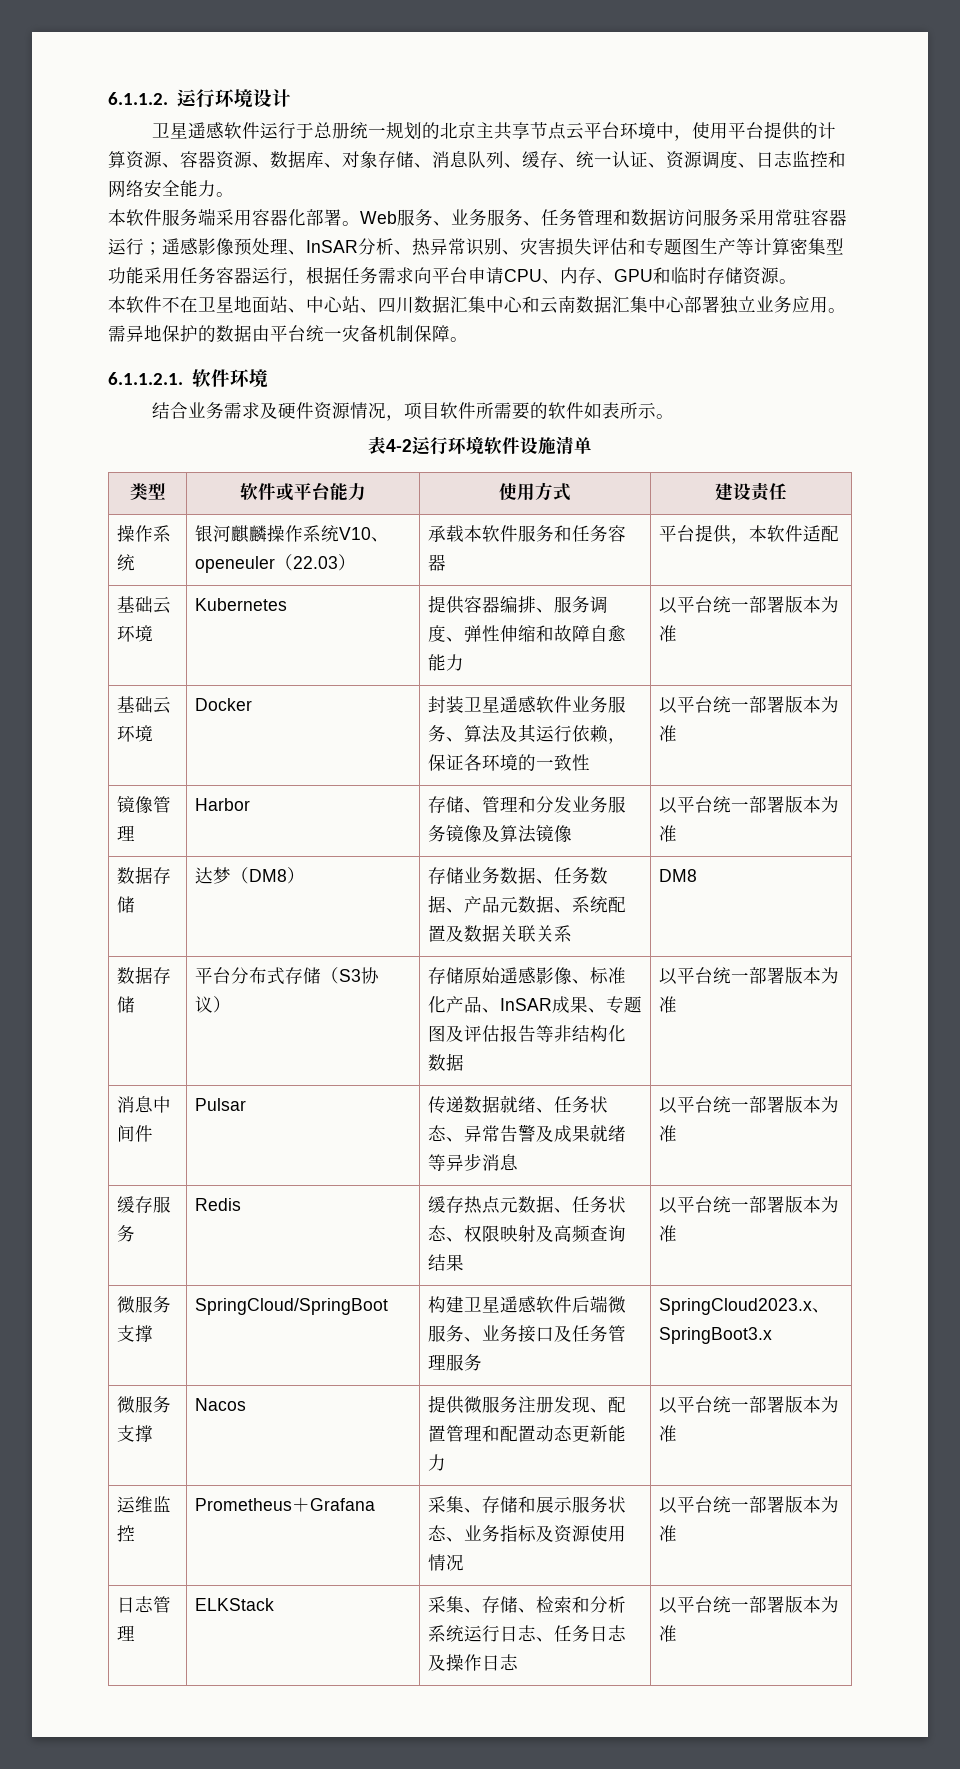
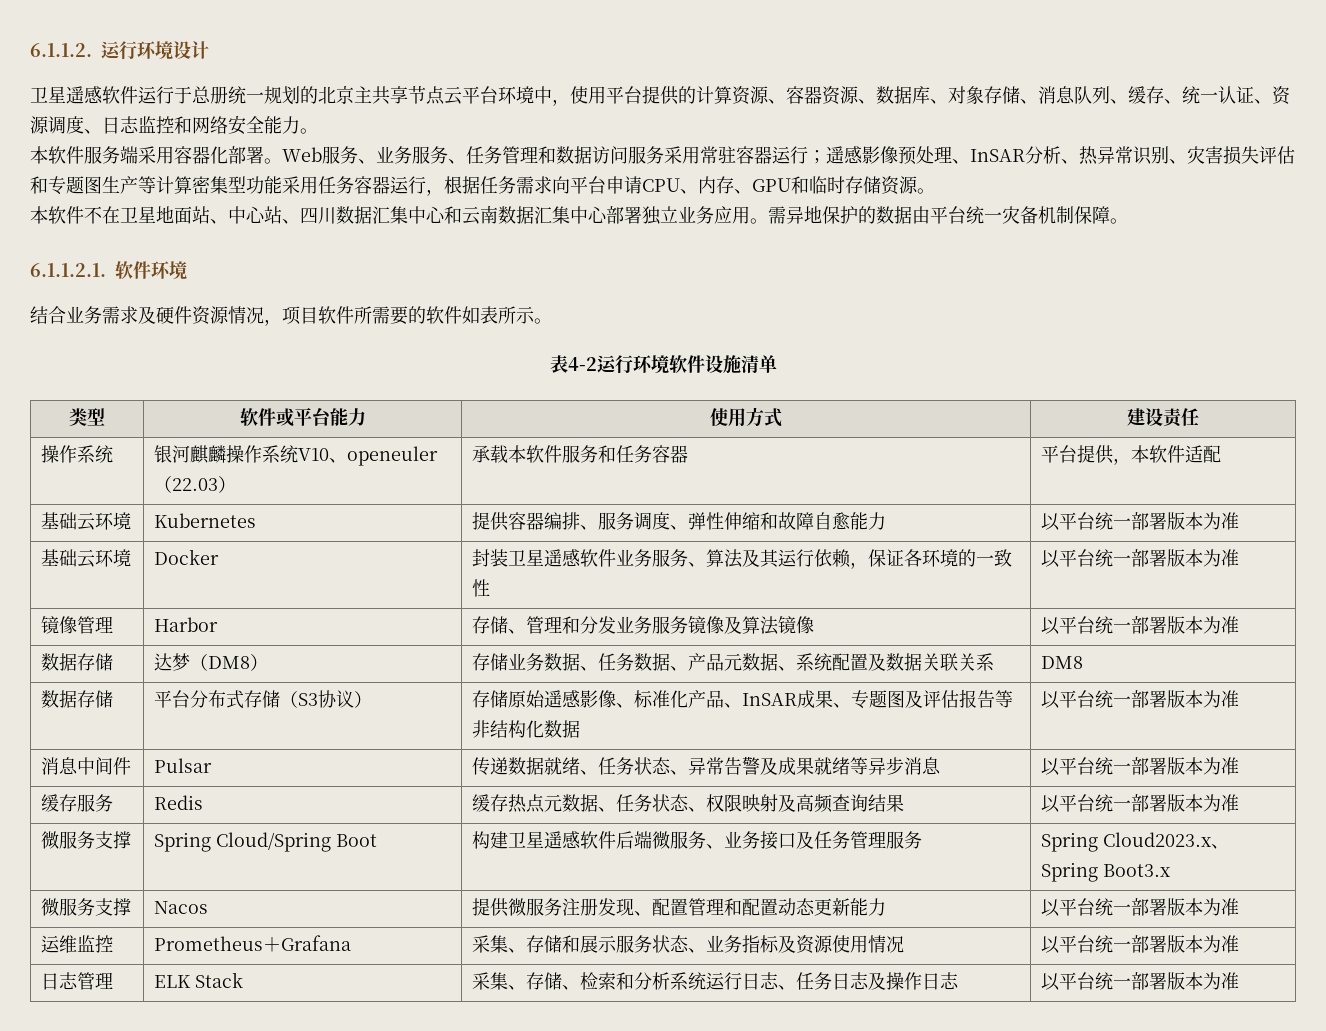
[194,1298,388,1315] SpringCloud/SpringBoot -> [154,832,378,852] Spring Cloud/Spring Boot
[658,1298,830,1315] [658,1327,772,1344] SpringCloud2023.x、SpringBoot3.x -> [1041,832,1230,852] [1041,862,1171,882] Spring Cloud2023.x、Spring Boot3.x
[194,1598,274,1611] ELKStack -> [154,972,244,988] ELK Stack

